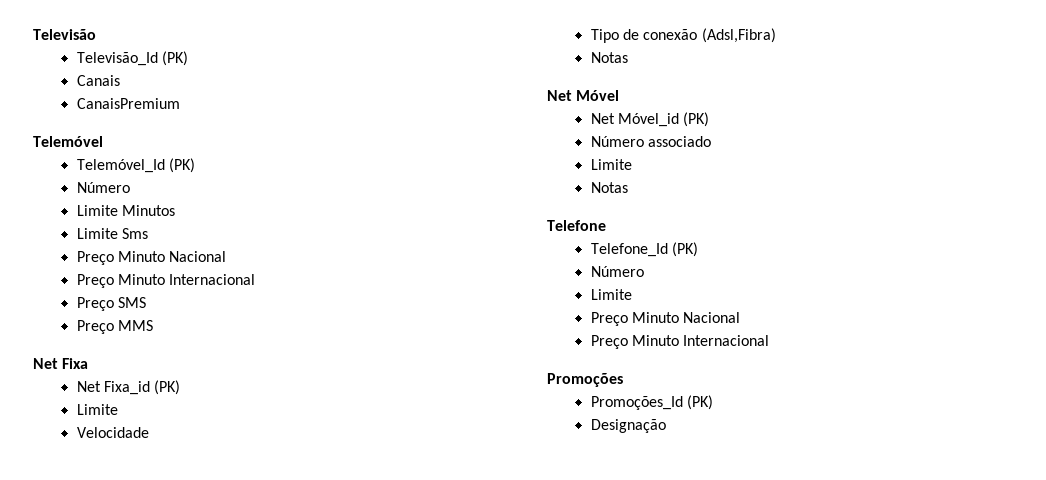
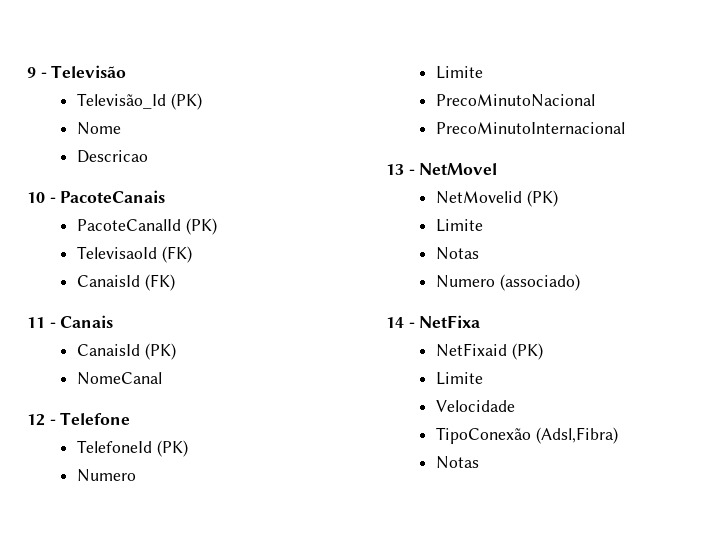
(33, 34) none -> [27,67,47,78] 9 -
[76,75,120,86] [76,98,180,109] [33,136,103,147] [76,158,195,173] [76,182,130,193] [76,205,175,216] [76,228,148,239] [76,251,227,265] [76,274,256,288] [76,297,146,311] [76,320,153,334] [33,358,89,369] [76,381,150,395] Canais // CanaisPremium // Telemóvel // Telemóvel_Id (PK) // Número // Limite Minutos // Limite Sms // Preço Minuto Nacional // Preço Minuto Internacional // Preço SMS // Preço MMS // Net Fixa // Net Fixa_id -> [76,122,121,135] [76,150,148,163] [27,190,166,203] [76,218,217,235] [76,246,192,263] [76,274,175,291] [27,315,114,328] [76,343,176,360] [76,372,162,385] [27,412,131,426] [76,440,188,457] [76,469,136,482] [435,66,483,79] [435,94,595,107] [435,122,625,134] [386,163,498,175] [435,190,558,207] [435,219,483,232] [435,247,479,260] [435,274,580,291] [386,315,481,328] [435,343,507,357] Nome // Descricao // 10 - PacoteCanais // PacoteCanalId (PK) // TelevisaoId (FK) // CanaisId (FK) // 11 - Canais // CanaisId (PK) // NomeCanal // 12 - Telefone // TelefoneId (PK) // Numero // Limite // PrecoMinutoNacional // PrecoMinutoInternacional // 13 - NetMovel // NetMovelid (PK) // Limite // Notas // Numero (associado) // 14 - NetFixa // NetFixaid
[590,29,698,43] Tipo de conexão -> [435,427,531,444] TipoConexão
[547,90,620,101] [590,112,710,127] [590,136,711,147] [590,159,632,170] [590,182,628,193] [547,220,606,231] [590,242,698,257] [590,266,644,277] [590,289,632,300] [590,312,741,326] [590,335,770,349] [547,373,623,387] [590,395,713,410] [590,419,666,433] // Net Móvel // Net Móvel_id (PK) // Número associado // Limite // Notas // Telefone // Telefone_Id (PK) // Número // Limite // Preço Minuto Nacional // Preço Minuto Internacional // Promoções // Promoções_Id (PK) // Designação -> (479, 462) none

